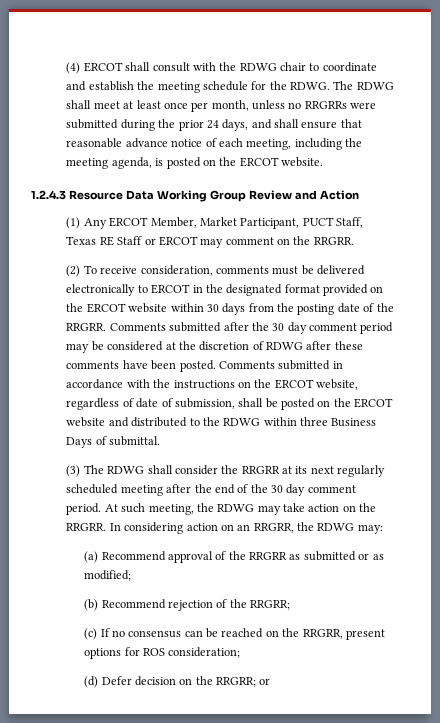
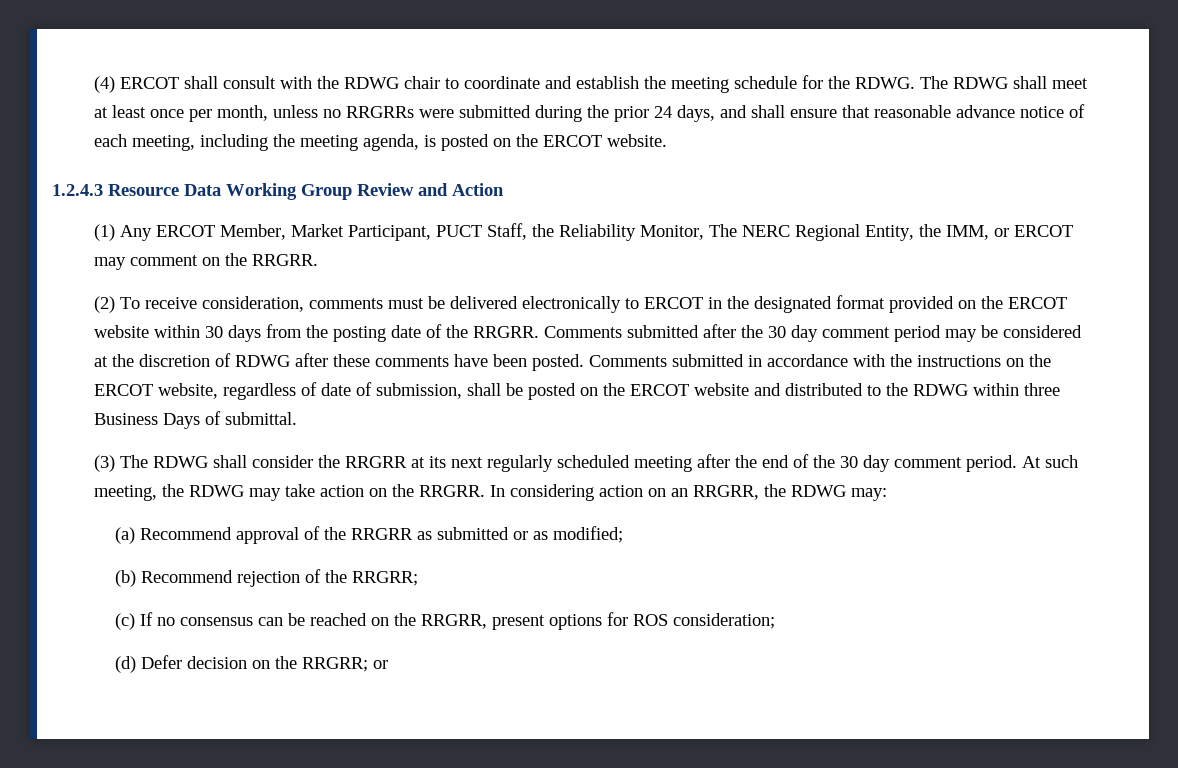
[66,236,143,246] Texas RE Staff -> [531,224,989,241] the Reliability Monitor, The NERC Regional Entity, the IMM,

